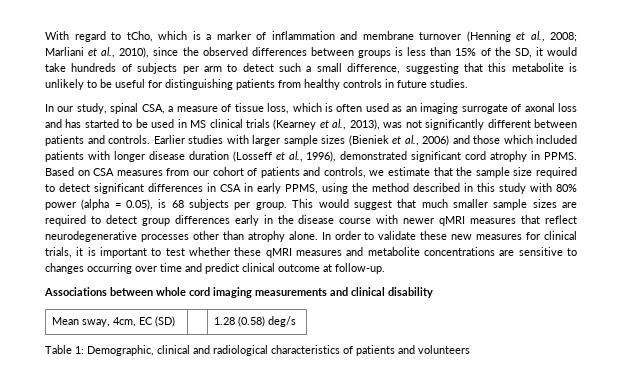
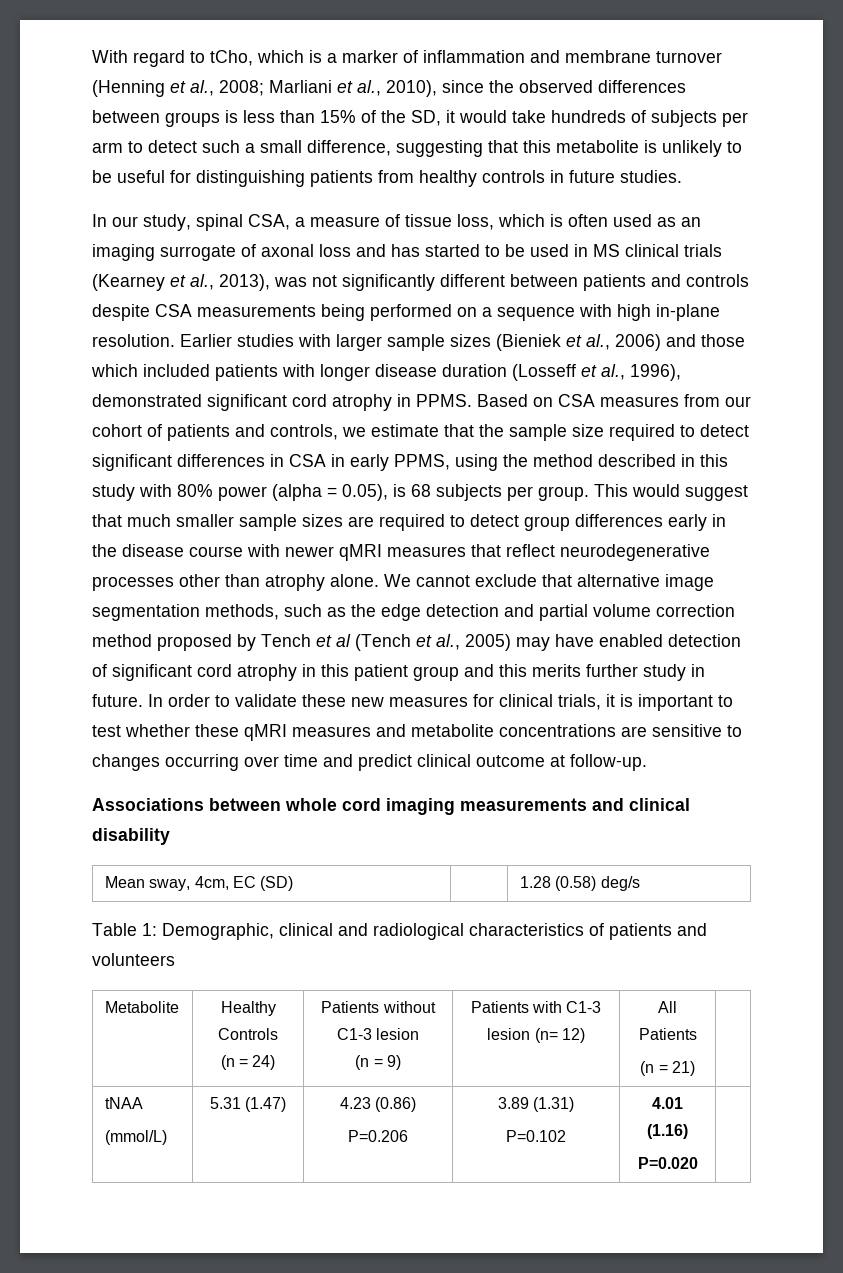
[108,135,150,144] controls. -> [686,274,749,287] [92,304,720,321] [92,334,175,347] controls despite CSA measurements being performed on a sequence with high in-plane resolution.
(318, 235) none -> [384,574,714,591] [92,604,735,621] [92,634,741,651] [92,664,705,681] [92,694,143,707] We cannot exclude that alternative image segmentation methods, such as the edge detection and partial volume correction method proposed by Tench et al (Tench et al., 2005) may have enabled detection of significant cord atrophy in this patient group and this merits further study in future.
(470, 349) none -> [104,1001,179,1013] [220,1001,276,1016] [218,1028,278,1040] [220,1055,276,1070] [321,1001,436,1013] [336,1028,420,1040] [355,1055,401,1070] [470,1001,602,1013] [487,1028,585,1043] [658,1001,677,1013] [638,1028,697,1040] [640,1061,695,1076] [104,1097,143,1109] [104,1130,167,1145] [209,1097,287,1112] [339,1097,417,1112] [348,1130,408,1142] [497,1097,575,1112] [506,1130,566,1142] [652,1097,683,1109] [647,1124,688,1139] [637,1157,698,1169] // Metabolite | Healthy Controls // (n = 24) | Patients without C1-3 lesion // (n = 9) | Patients with C1-3 lesion (n= 12) | All Patients // (n = 21) | // tNAA // (mmol/L) | 5.31 (1.47) | 4.23 (0.86) // P=0.206 | 3.89 (1.31) // P=0.102 | 4.01 (1.16) // P=0.020 |

